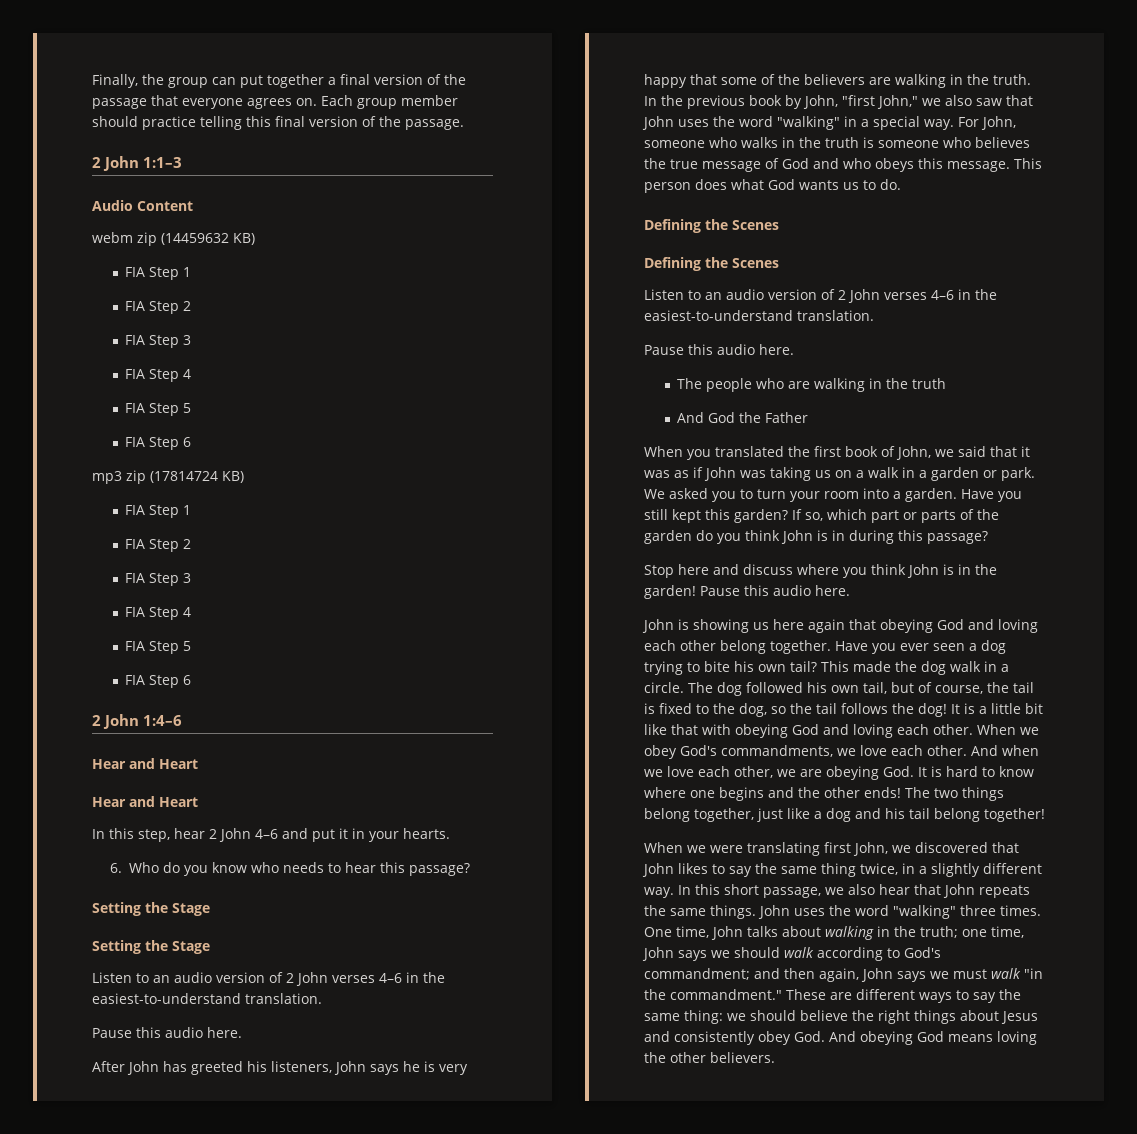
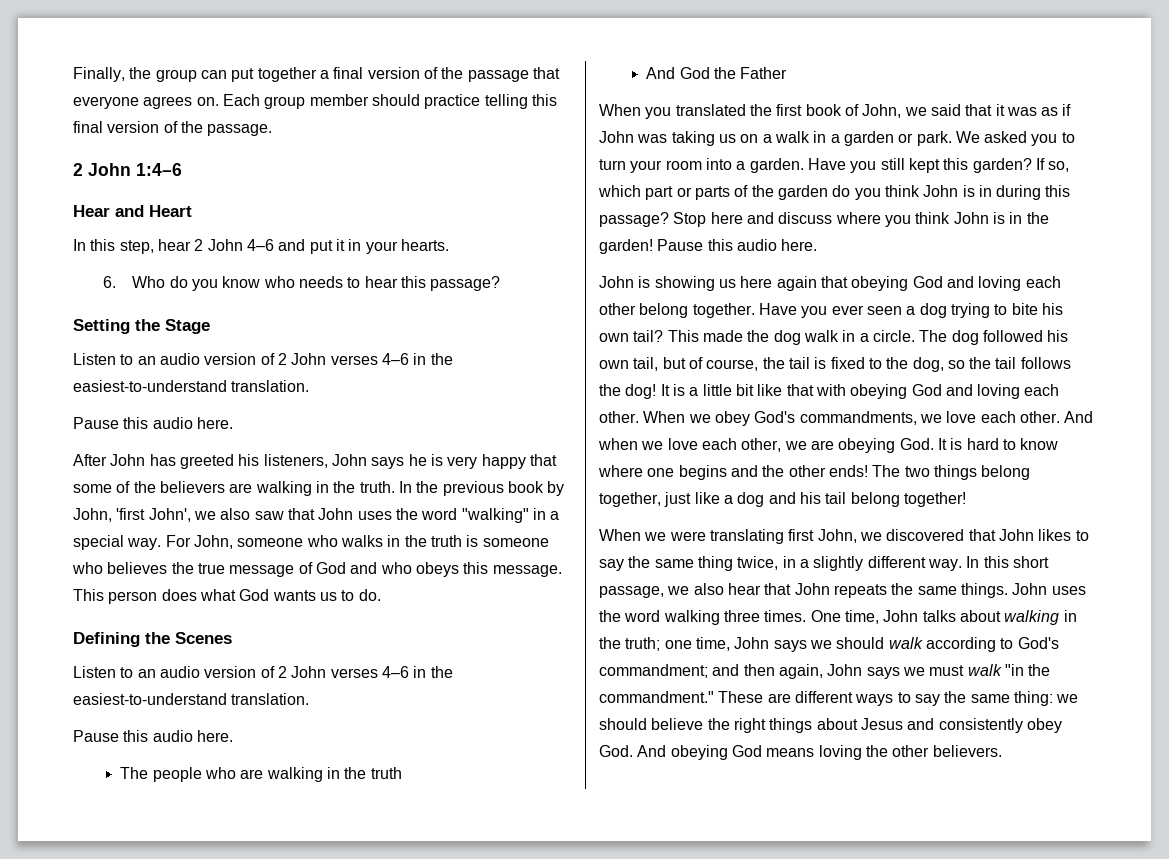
[92,156,183,171] [92,200,193,211] [92,232,255,246] [125,267,192,280] [125,301,192,314] [125,335,192,348] [125,369,192,382] [125,403,192,416] [125,437,192,450] [92,470,244,484] [125,505,192,518] [125,539,192,552] [125,573,192,586] [125,607,192,620] [125,641,192,654] [125,675,192,688] // 2 John 1:1–3 // Audio Content // webm zip (14459632 KB) // FIA Step 1 // FIA Step 2 // FIA Step 3 // FIA Step 4 // FIA Step 5 // FIA Step 6 // mp3 zip (17814724 KB) // FIA Step 1 // FIA Step 2 // FIA Step 3 // FIA Step 4 // FIA Step 5 // FIA Step 6 -> (273, 130) none
[92,796,198,807] // Hear and Heart -> (192, 211) none
[92,940,210,954] // Setting the Stage -> (210, 326) none
[842,95,918,109] "first John," -> [116,508,191,522] 'first John',
[644,257,779,271] // Defining the Scenes -> (232, 638) none
(988, 537) // -> (669, 219) none
[893,905,956,919] "walking" -> [663,610,720,625] walking

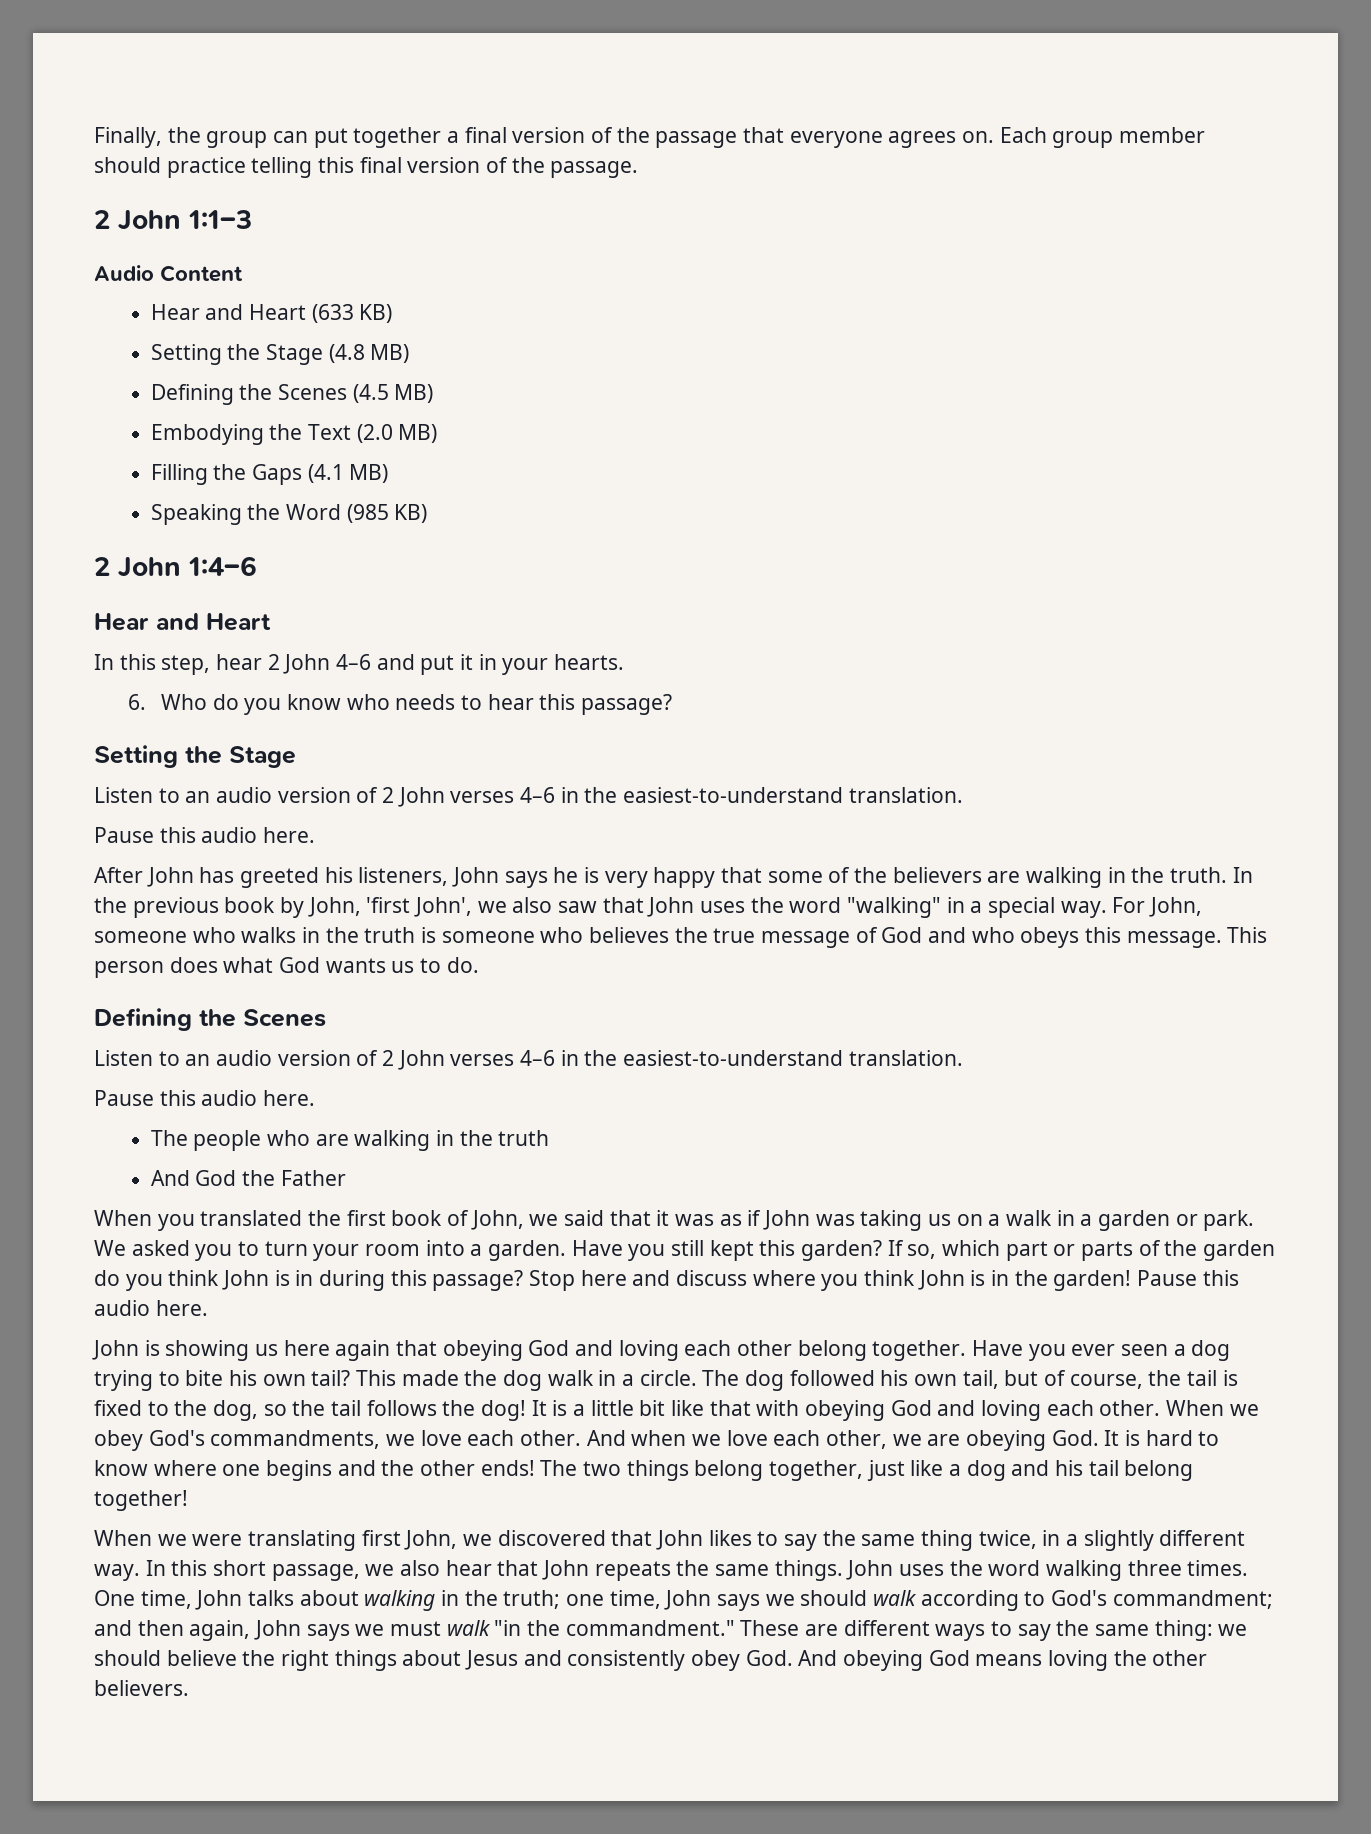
(273, 130) none -> [94,210,252,231] [94,265,243,282] [150,304,393,323] [150,344,410,365] [150,384,434,405] [150,424,438,445] [150,464,389,485] [150,504,428,525] // 2 John 1:1–3 // Audio Content // Hear and Heart (633 KB) // Setting the Stage (4.8 MB) // Defining the Scenes (4.5 MB) // Embodying the Text (2.0 MB) // Filling the Gaps (4.1 MB) // Speaking the Word (985 KB)

